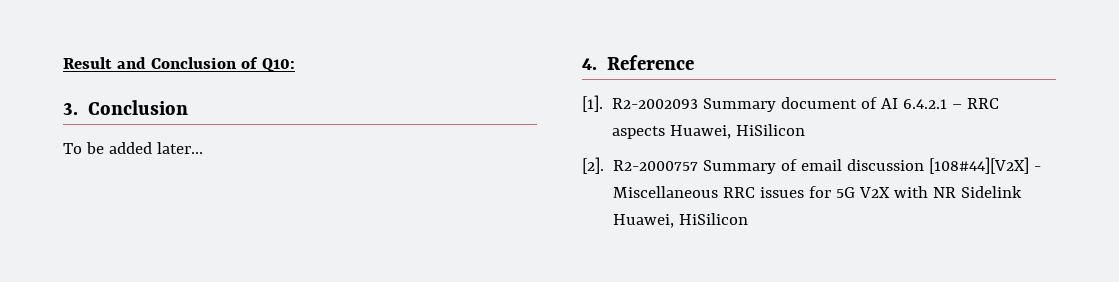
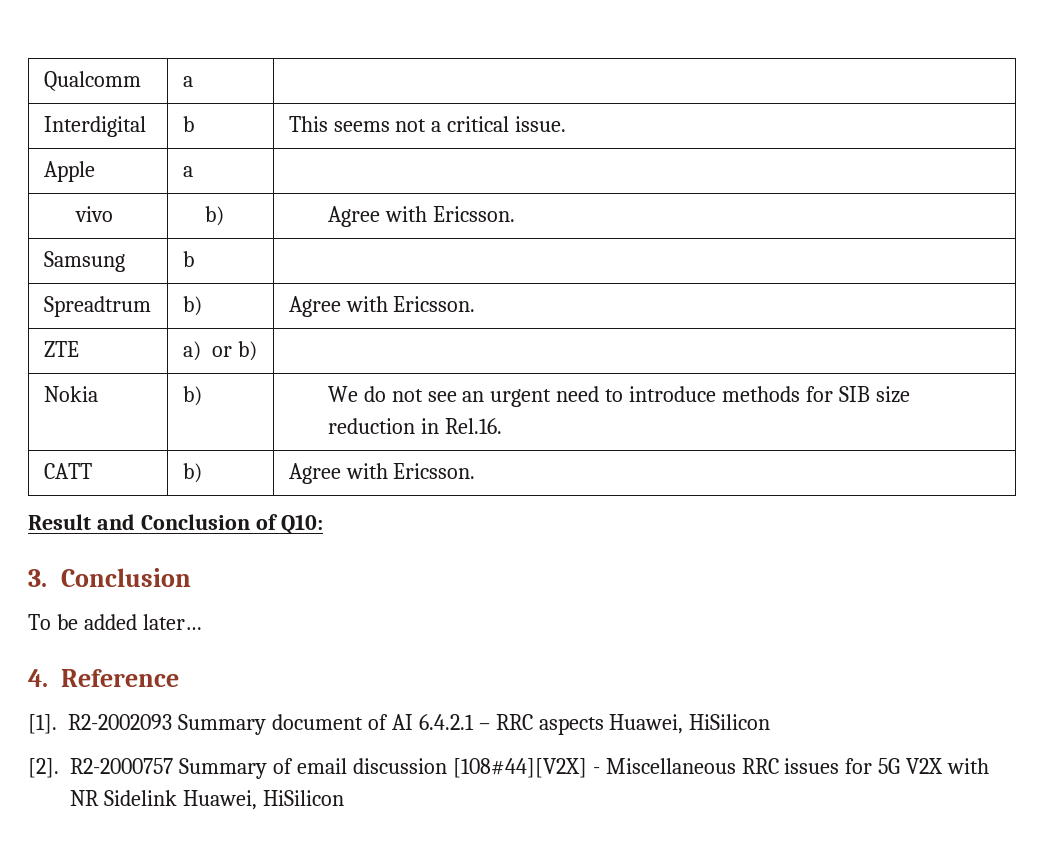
(63, 63) none -> [43,71,141,91] [182,76,193,87] [43,116,146,137] [182,116,194,132] [288,116,567,132] [43,161,95,182] [182,166,193,177] [75,206,114,222] [205,206,225,226] [327,206,515,227] [43,251,125,272] [182,251,194,267] [43,296,151,317] [182,296,202,316] [288,296,476,317] [43,341,79,357] [182,341,257,361] [43,386,98,402] [182,386,202,406] [327,386,910,407] [327,418,502,434] [43,463,92,479] [182,463,202,483] [288,463,476,484] Qualcomm | a | // Interdigital | b | This seems not a critical issue. // Apple | a | // vivo | b) | Agree with Ericsson. // Samsung | b | // Spreadtrum | b) | Agree with Ericsson. // ZTE | a) or b) | // Nokia | b) | We do not see an urgent need to introduce methods for SIB size reduction in Rel.16. // CATT | b) | Agree with Ericsson. //

